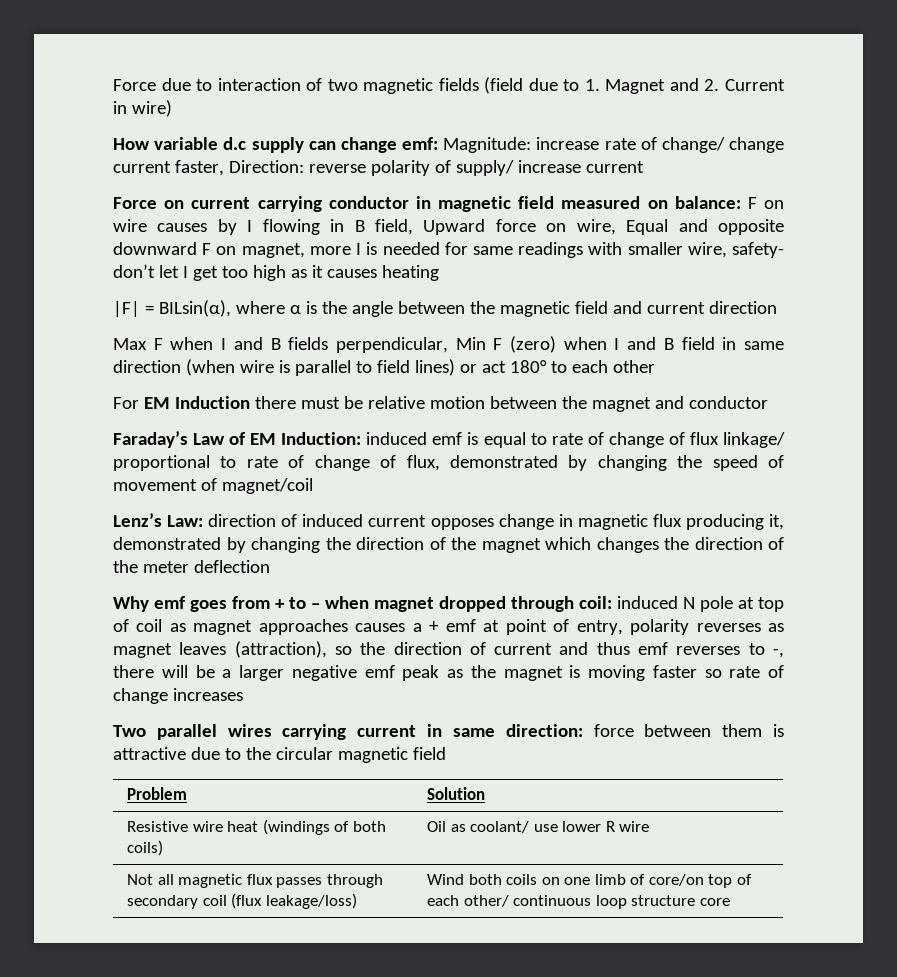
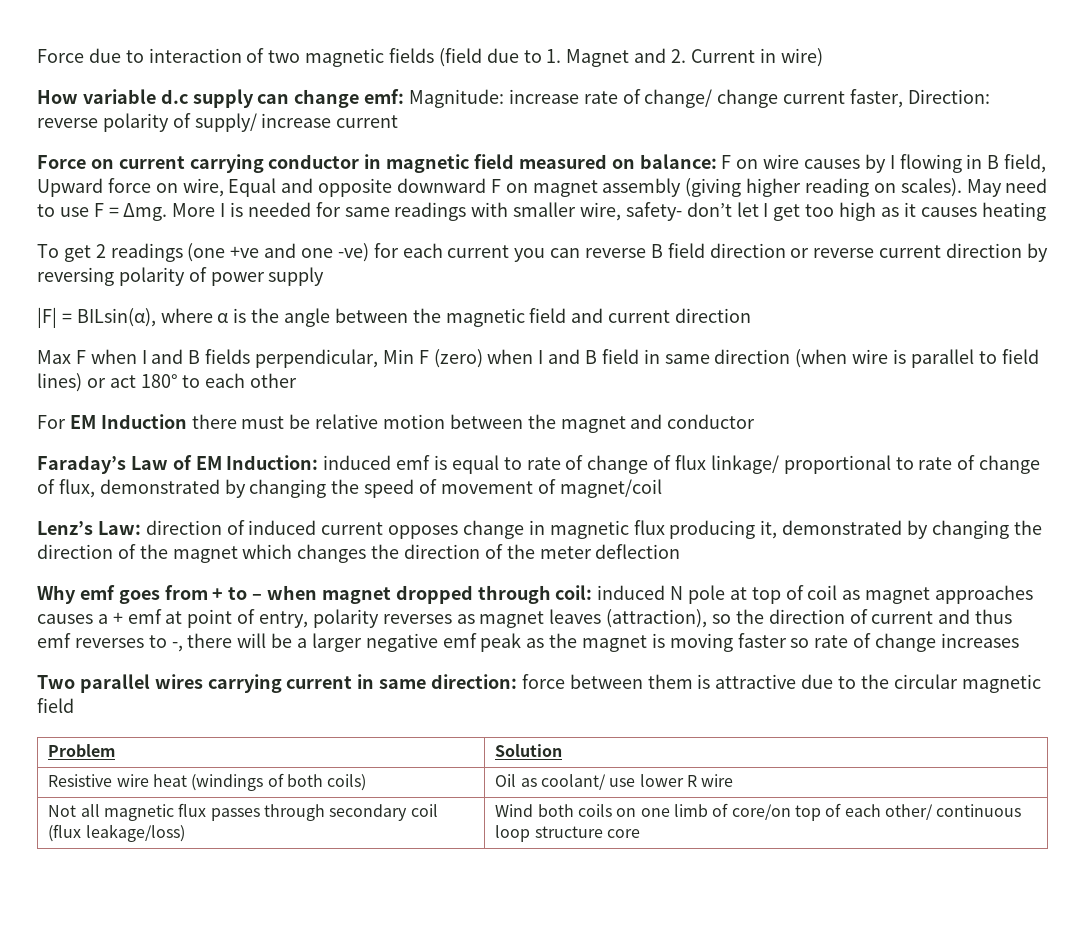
[241,243,351,258] magnet, more -> [532,178,1048,197] [37,203,216,221] magnet assembly (giving higher reading on scales). May need to use F = Δmg. More
(439, 273) none -> [37,243,1048,262] [37,267,325,286] // To get 2 readings (one +ve and one -ve) for each current you can reverse B field direction or reverse current direction by reversing polarity of power supply

